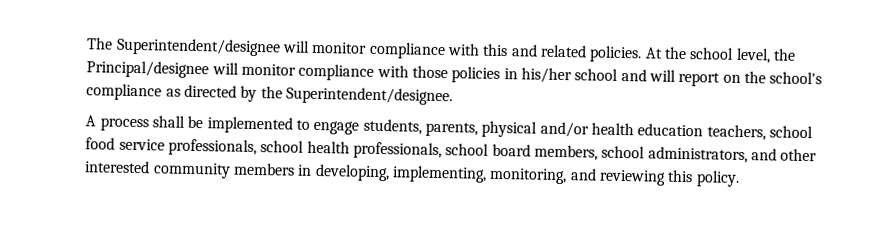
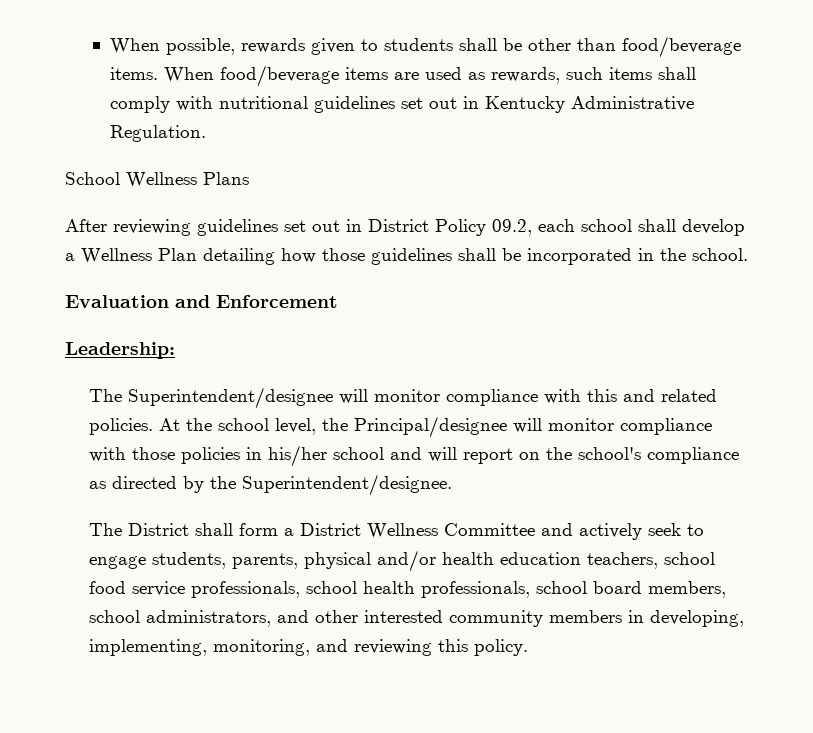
(87, 43) none -> [109,36,741,58] [109,65,696,87] [109,96,694,113] [109,125,206,142] [65,172,249,188] [65,219,745,236] [65,248,748,265] [65,295,338,308] [65,342,175,359] When possible, rewards given to students shall be other than food/beverage items. When food/beverage items are used as rewards, such items shall comply with nutritional guidelines set out in Kentucky Administrative Regulation. // School Wellness Plans // After reviewing guidelines set out in District Policy 09.2, each school shall develop a Wellness Plan detailing how those guidelines shall be incorporated in the school. // Evaluation and Enforcement // Leadership: //
[85,115,293,134] A process shall be implemented -> [89,523,682,540] The District shall form a District Wellness Committee and actively seek

